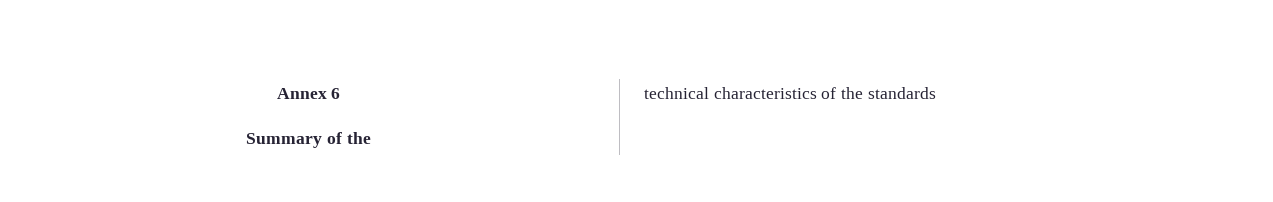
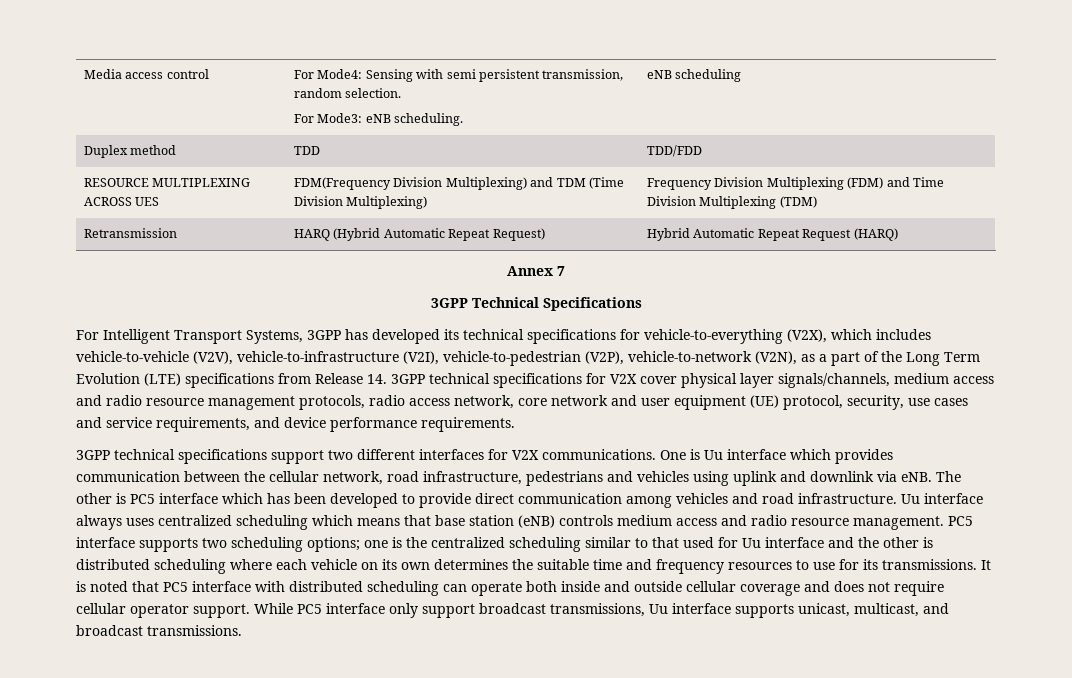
[276,88,341,99] [246,132,371,148] [644,87,936,99] Annex 6 // Summary of the // technical characteristics of the standards -> [84,69,209,79] [294,69,624,82] [294,88,402,98] [294,113,464,126] [647,69,742,82] [84,145,177,158] [294,146,321,155] [647,145,703,157] [84,178,251,187] [84,197,160,206] [294,177,624,190] [294,196,428,209] [647,177,944,190] [647,196,817,209] [84,228,178,238] [294,228,545,241] [647,228,898,241] [507,266,565,276] [430,297,642,311] [76,329,931,344] [76,351,980,366] [76,373,994,388] [76,395,968,410] [76,417,515,432] [76,449,893,464] [76,471,961,486] [76,493,983,508] [76,515,973,530] [76,537,933,552] [76,559,991,574] [76,581,944,596] [76,603,949,618] [76,625,242,636] Media access control | For Mode4: Sensing with semi persistent transmission, random selection. // For Mode3: eNB scheduling. | eNB scheduling // Duplex method | TDD | TDD/FDD // RESOURCE MULTIPLEXING ACROSS UES | FDM(Frequency Division Multiplexing) and TDM (Time Division Multiplexing) | Frequency Division Multiplexing (FDM) and Time Division Multiplexing (TDM) // Retransmission | HARQ (Hybrid Automatic Repeat Request) | Hybrid Automatic Repeat Request (HARQ) // Annex 7 // 3GPP Technical Specifications // For Intelligent Transport Systems, 3GPP has developed its technical specifications for vehicle-to-everything (V2X), which includes vehicle-to-vehicle (V2V), vehicle-to-infrastructure (V2I), vehicle-to-pedestrian (V2P), vehicle-to-network (V2N), as a part of the Long Term Evolution (LTE) specifications from Release 14. 3GPP technical specifications for V2X cover physical layer signals/channels, medium access and radio resource management protocols, radio access network, core network and user equipment (UE) protocol, security, use cases and service requirements, and device performance requirements. // 3GPP technical specifications support two different interfaces for V2X communications. One is Uu interface which provides communication between the cellular network, road infrastructure, pedestrians and vehicles using uplink and downlink via eNB. The other is PC5 interface which has been developed to provide direct communication among vehicles and road infrastructure. Uu interface always uses centralized scheduling which means that base station (eNB) controls medium access and radio resource management. PC5 interface supports two scheduling options; one is the centralized scheduling similar to that used for Uu interface and the other is distributed scheduling where each vehicle on its own determines the suitable time and frequency resources to use for its transmissions. It is noted that PC5 interface with distributed scheduling can operate both inside and outside cellular coverage and does not require cellular operator support. While PC5 interface only support broadcast transmissions, Uu interface supports unicast, multicast, and broadcast transmissions.

